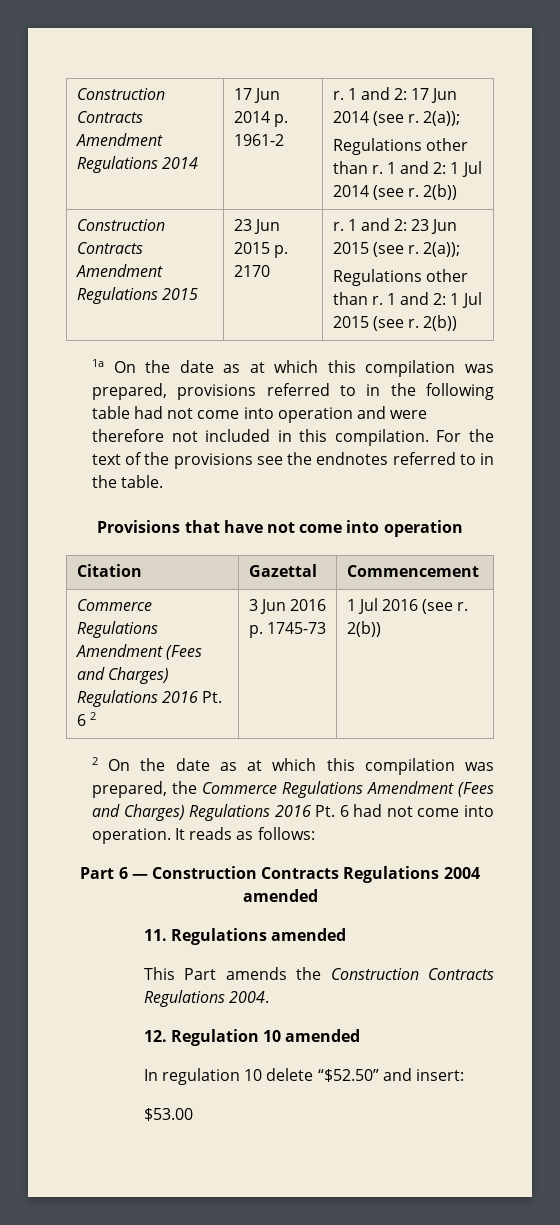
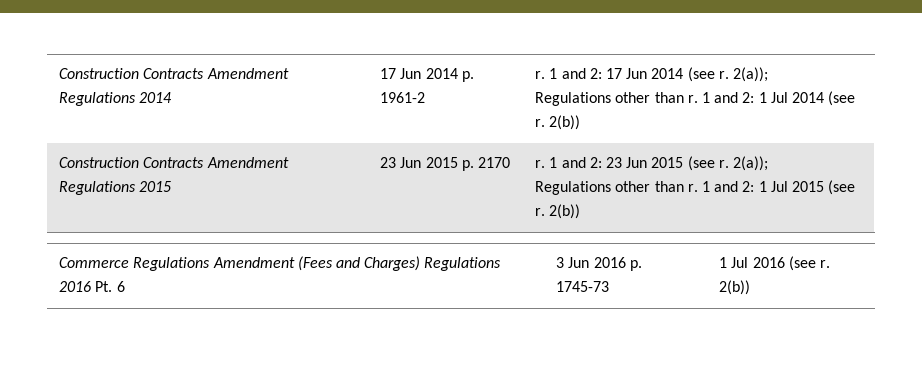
[91,359,495,377] [91,383,494,400] [91,406,428,423] [91,429,494,446] [91,452,494,469] [91,475,164,488] [97,520,463,537] [76,564,142,577] [248,564,317,577] [346,565,479,577] // 1a On the date as at which this compilation was prepared, provisions referred to in the following table had not come into operation and were therefore not included in this compilation. For the text of the provisions see the endnotes referred to in the table. // Provisions that have not come into operation // Citation | Gazettal | Commencement -> (581, 211) none
[89,712,96,720] 2 -> (125, 286) none
[91,757,494,775] [91,781,494,798] [91,804,495,821] [91,827,315,844] [80,866,480,883] [242,889,318,902] [143,928,347,945] [143,967,494,980] [143,990,269,1007] [143,1029,361,1046] [143,1068,464,1085] [143,1108,193,1121] // 2 On the date as at which this compilation was prepared, the Commerce Regulations Amendment (Fees and Charges) Regulations 2016 Pt. 6 had not come into operation. It reads as follows: // Part 6 — Construction Contracts Regulations 2004 amended // 11. Regulations amended // This Part amends the Construction Contracts Regulations 2004. // 12. Regulation 10 amended // In regulation 10 delete “$52.50” and insert: // $53.00 -> (751, 287) none

